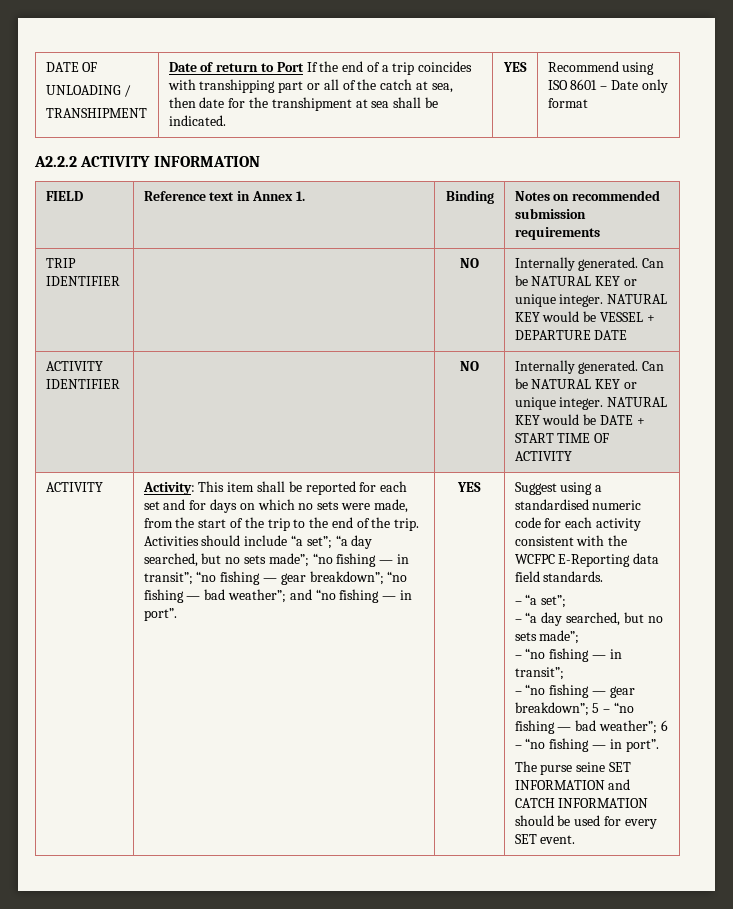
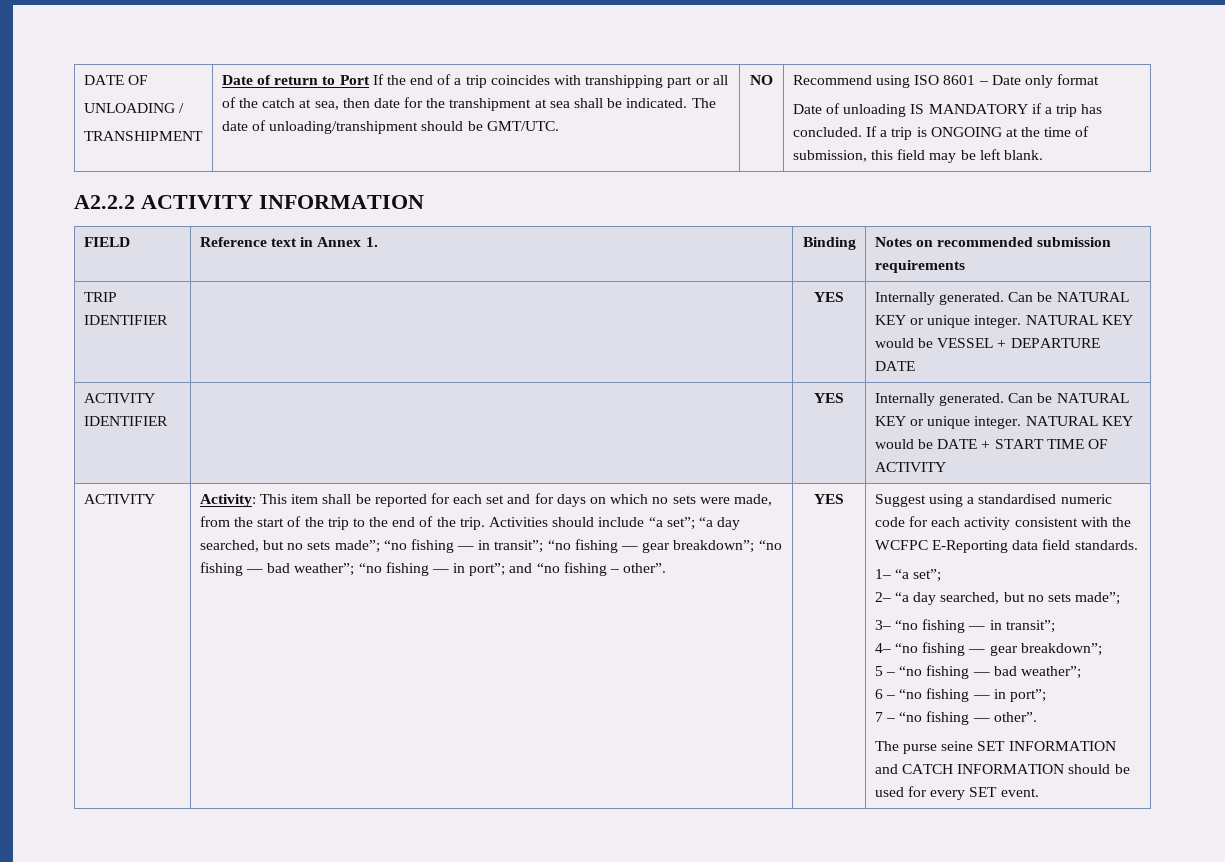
[502,62,527,72] | YES -> [691,98,716,108] [221,120,559,134] [750,75,773,85] The date of unloading/transhipment should be GMT/UTC. | NO
(588, 103) none -> [792,103,1103,117] [792,126,1090,140] [792,149,1043,163] // Date of unloading IS MANDATORY if a trip has concluded. If a trip is ONGOING at the time of submission, this field may be left blank.
[460,258,479,268] NO -> [814,292,844,302] YES
[460,361,479,371] NO -> [814,393,844,403] YES
[289,589,412,603] [143,608,177,621] and “no fishing — in port”. -> [358,562,667,576] “no fishing — in port”; and “no fishing – other”.
[514,601,522,605] – -> [874,569,891,579] 1–
[514,619,522,623] – -> [874,592,891,602] 2–
[514,655,522,659] – -> [874,620,891,630] 3–
[514,684,635,698] [514,702,589,716] – “no fishing — gear breakdown”; -> [874,642,1102,656] 4– “no fishing — gear breakdown”; //
(657, 727) none -> (1081, 672) //
[625,739,659,752] port”. -> [1009,689,1046,702] [874,711,1037,725] port”; // 7 – “no fishing — other”.

